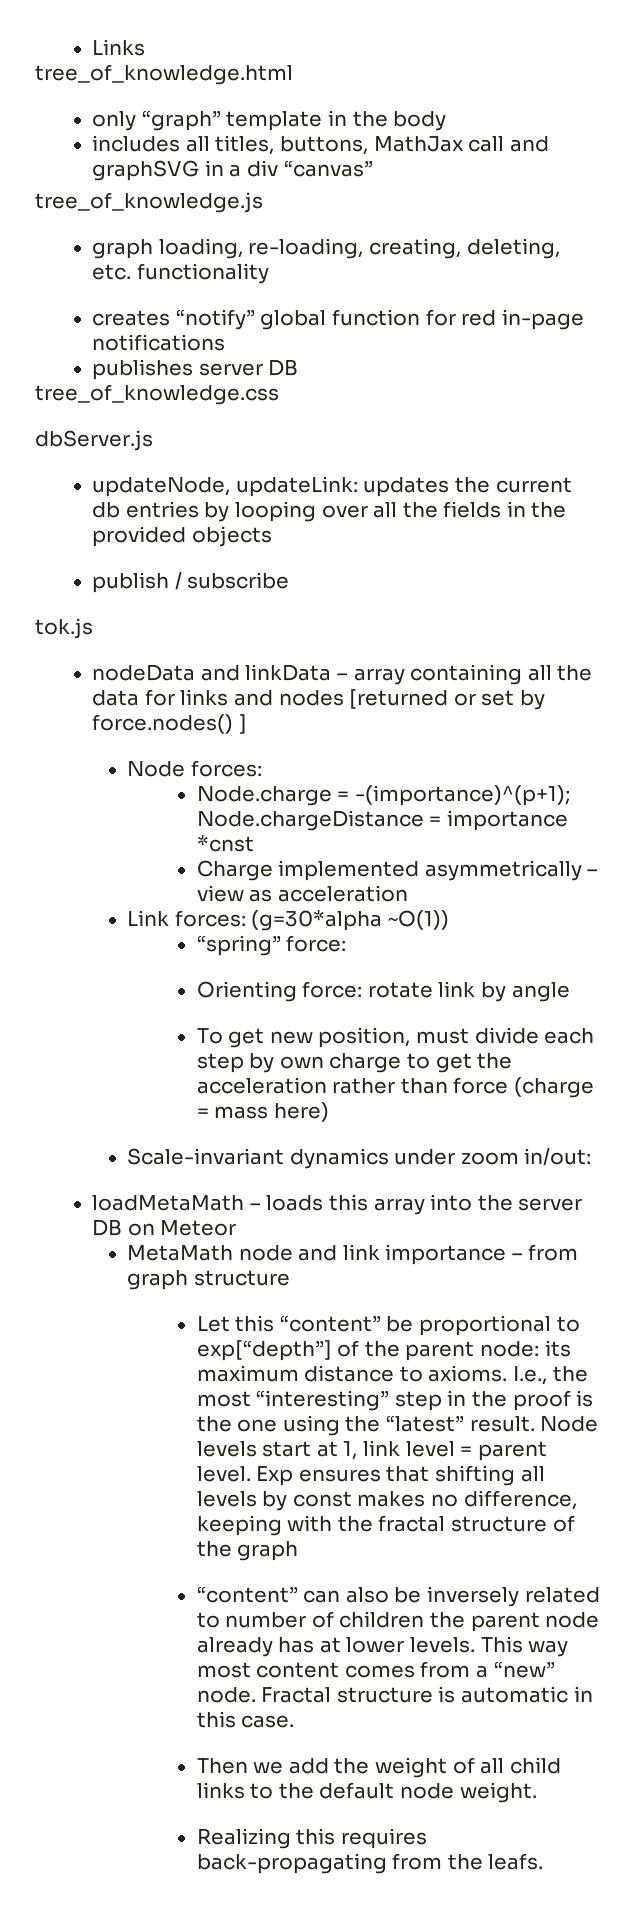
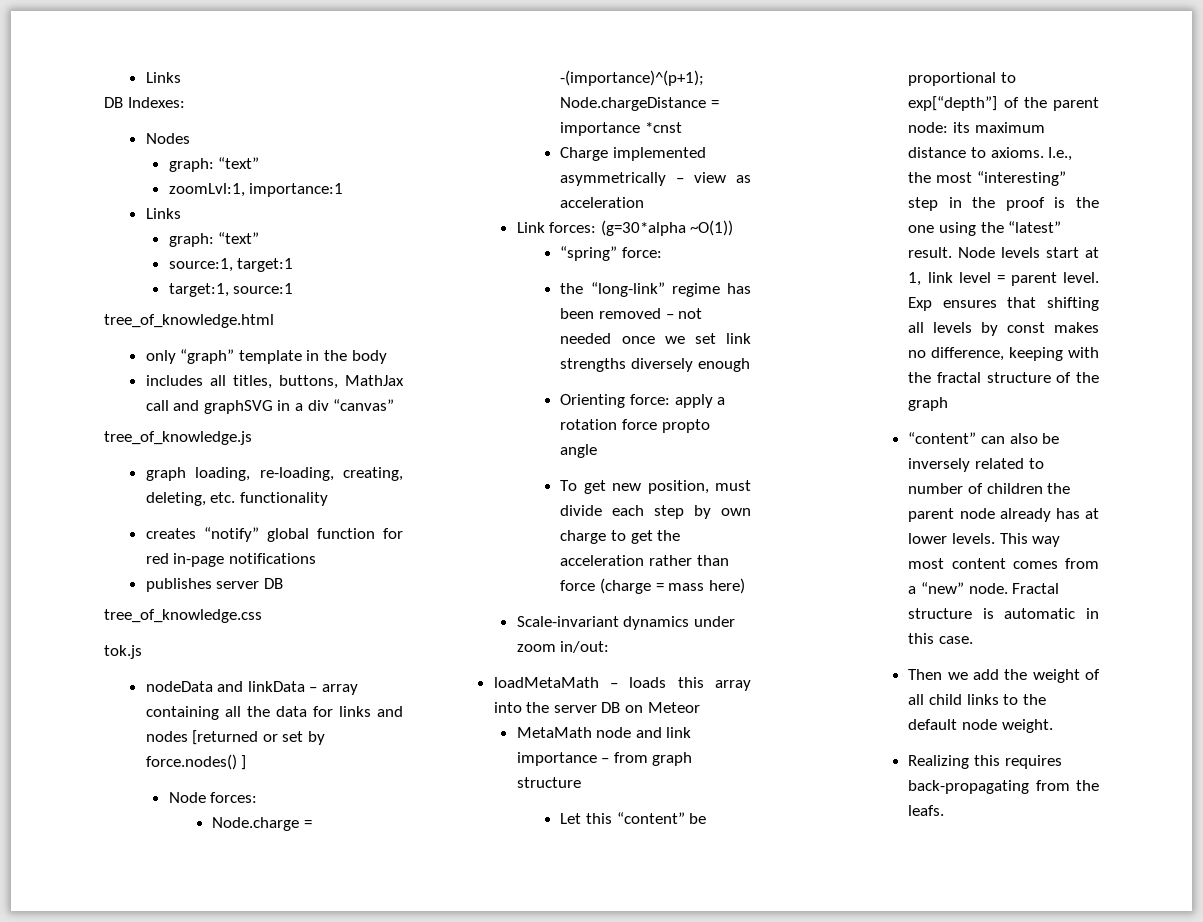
[92,39,146,56] Links -> [145,72,181,83] [104,97,185,108] [145,133,190,144] [168,157,260,172] [168,183,344,197] [145,208,181,219] [168,232,260,247] [168,258,294,272] [168,283,294,297] Links // DB Indexes: // Nodes // graph: “text” // zoomLvl:1, importance:1 // Links // graph: “text” // source:1, target:1 // target:1, source:1
[35,430,153,451] [92,476,572,497] [92,501,567,522] [92,526,272,547] [92,572,290,593] // dbServer.js // updateNode, updateLink: updates the current db entries by looping over all the fields in the provided objects // publish / subscribe -> (262, 616) none
[196,981,507,1002] Orienting force: rotate link by -> [560,282,751,297] [560,308,703,319] [560,333,751,344] [560,358,750,372] [560,394,726,408] [560,419,710,433] the “long-link” regime has been removed – not needed once we set link strengths diversely enough // Orienting force: apply a rotation force propto

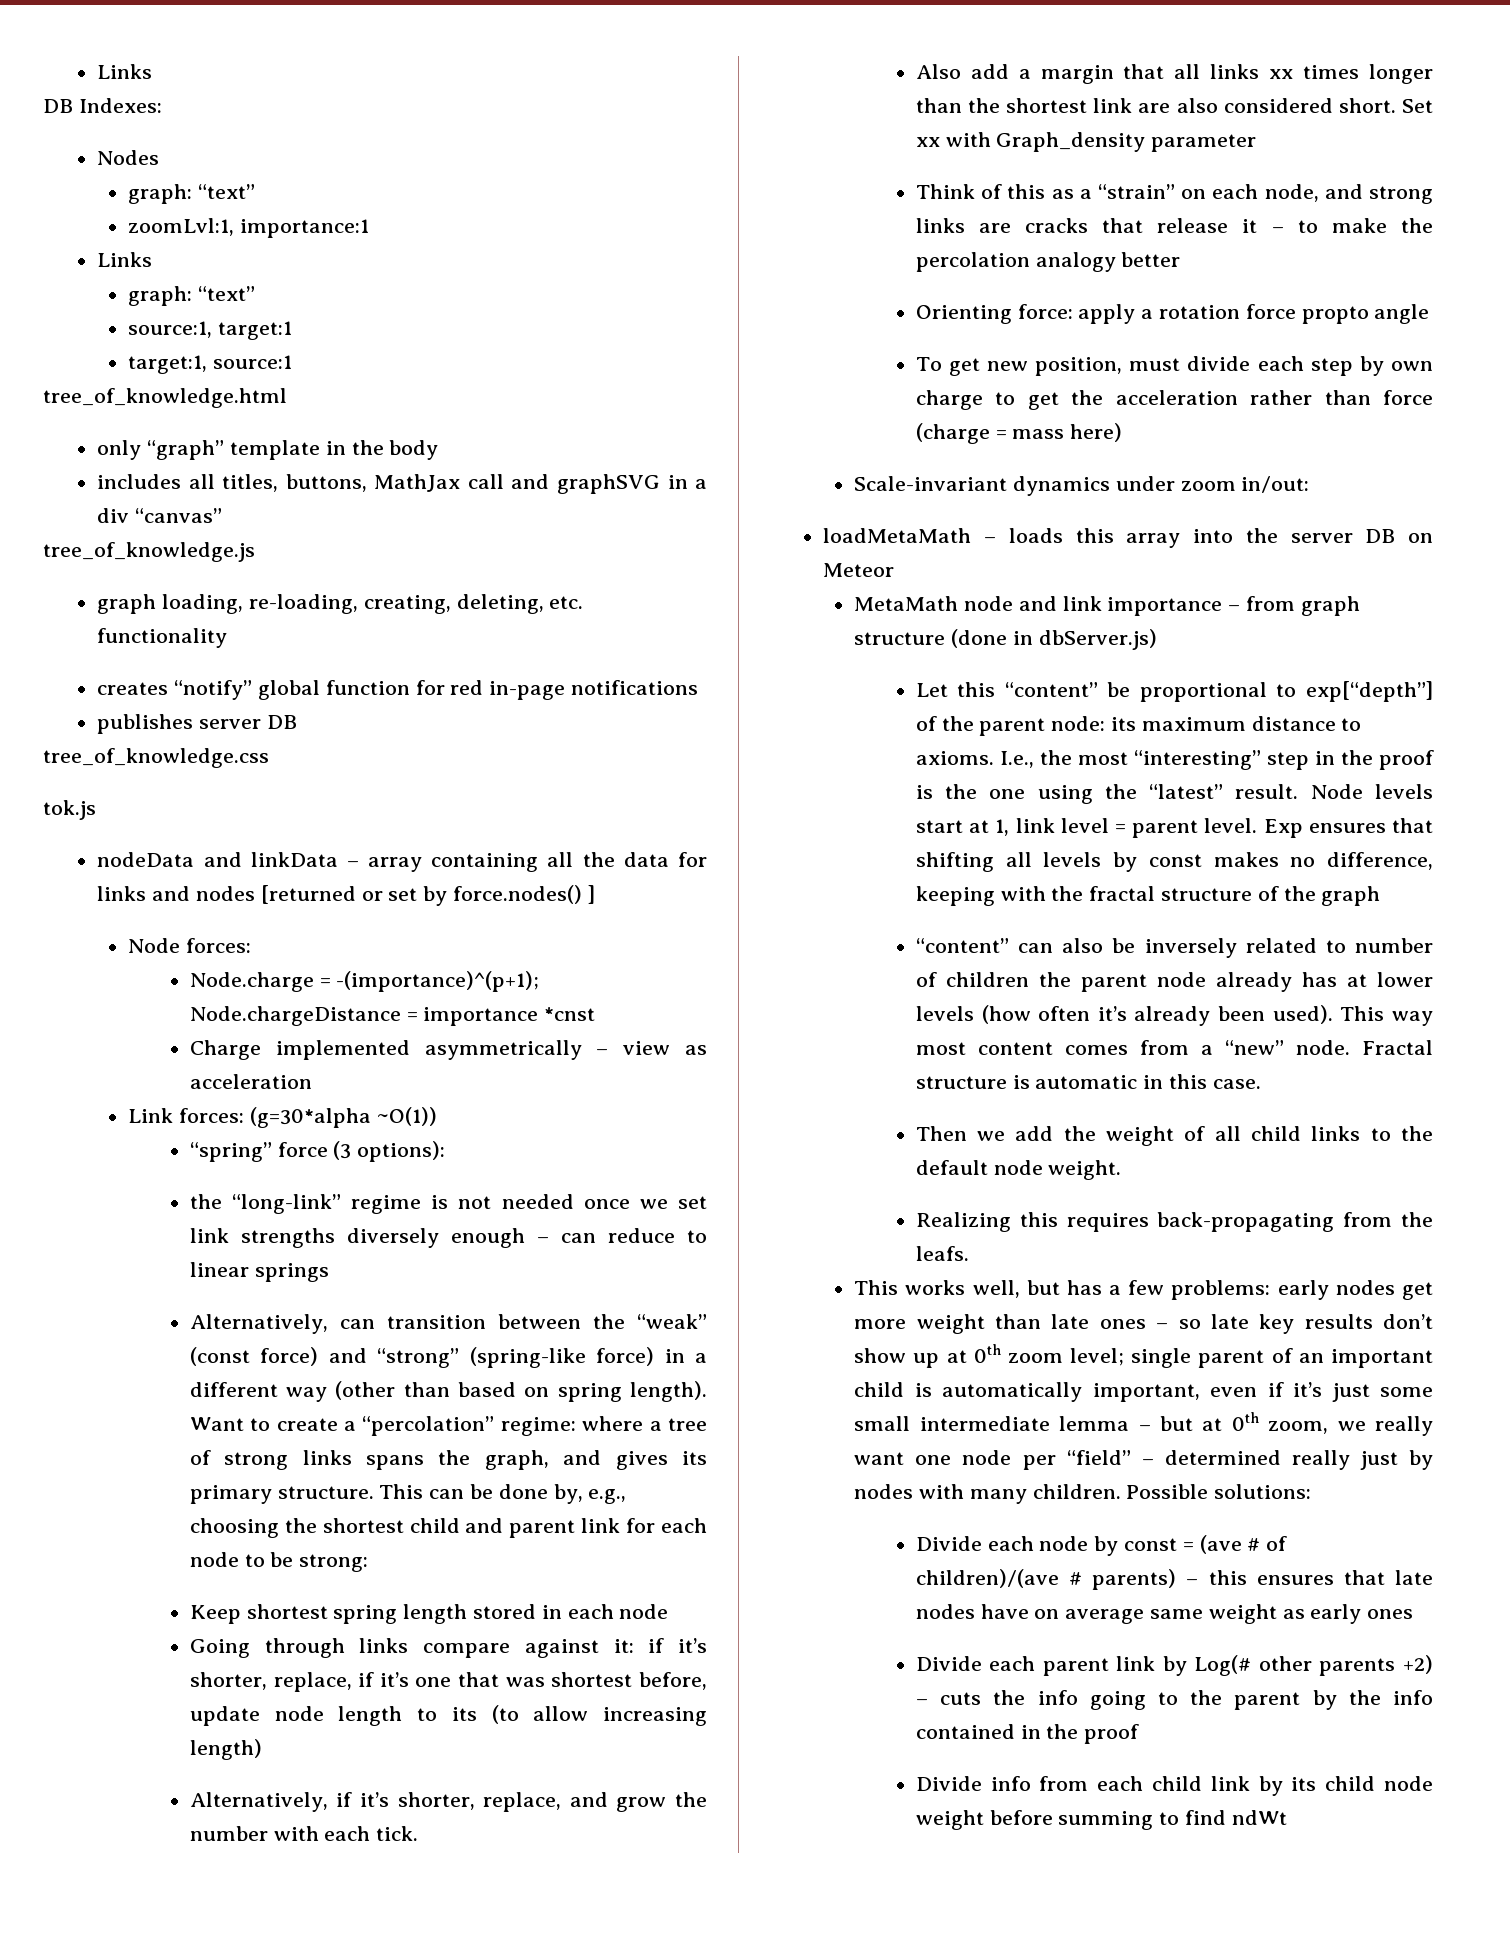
[621,247,662,258] force: -> [277,1141,446,1162] force (3 options):
[727,283,751,294] [560,308,674,319] has been removed – -> [431,1195,449,1209] is
(750, 365) none -> [536,1228,707,1243] [189,1262,329,1282] [189,1314,707,1334] [189,1347,707,1368] [189,1381,707,1402] [189,1416,707,1436] [189,1450,707,1470] [189,1484,627,1504] [189,1518,707,1538] [189,1552,369,1572] [189,1604,669,1624] [189,1638,707,1658] [189,1672,707,1692] [189,1705,708,1726] [189,1739,262,1760] [189,1792,707,1812] [189,1826,419,1841] [915,64,1433,84] [915,98,1433,113] [915,132,1257,152] [915,184,1433,204] [915,218,1433,233] [915,252,1181,272] – can reduce to linear springs // Alternatively, can transition between the “weak” (const force) and “strong” (spring-like force) in a different way (other than based on spring length). Want to create a “percolation” regime: where a tree of strong links spans the graph, and gives its primary structure. This can be done by, e.g., choosing the shortest child and parent link for each node to be strong: // Keep shortest spring length stored in each node // Going through links compare against it: if it’s shorter, replace, if it’s one that was shortest before, update node length to its (to allow increasing length) // Alternatively, if it’s shorter, replace, and grow the number with each tick. // Also add a margin that all links xx times longer than the shortest link are also considered short. Set xx with Graph_density parameter // Think of this as a “strain” on each node, and strong links are cracks that release it – to make the percolation analogy better
(581, 782) none -> [951,629,1157,650] (done in dbServer.js)
[951,533,995,544] levels. -> [915,1005,1333,1026] levels (how often it’s already been used).
(945, 810) none -> [854,1280,1433,1300] [854,1314,1433,1334] [854,1344,1433,1368] [854,1382,1433,1402] [854,1412,1433,1436] [854,1450,1433,1470] [854,1484,1312,1504] [915,1535,1288,1556] [915,1569,1433,1590] [915,1604,1414,1624] [915,1655,1433,1676] [915,1690,1433,1710] [915,1724,1140,1744] [915,1776,1433,1796] [915,1810,1287,1830] // This works well, but has a few problems: early nodes get more weight than late ones – so late key results don’t show up at 0th zoom level; single parent of an important child is automatically important, even if it’s just some small intermediate lemma – but at 0th zoom, we really want one node per “field” – determined really just by nodes with many children. Possible solutions: // Divide each node by const = (ave # of children)/(ave # parents) – this ensures that late nodes have on average same weight as early ones // Divide each parent link by Log(# other parents +2) – cuts the info going to the parent by the info contained in the proof // Divide info from each child link by its child node weight before summing to find ndWt

